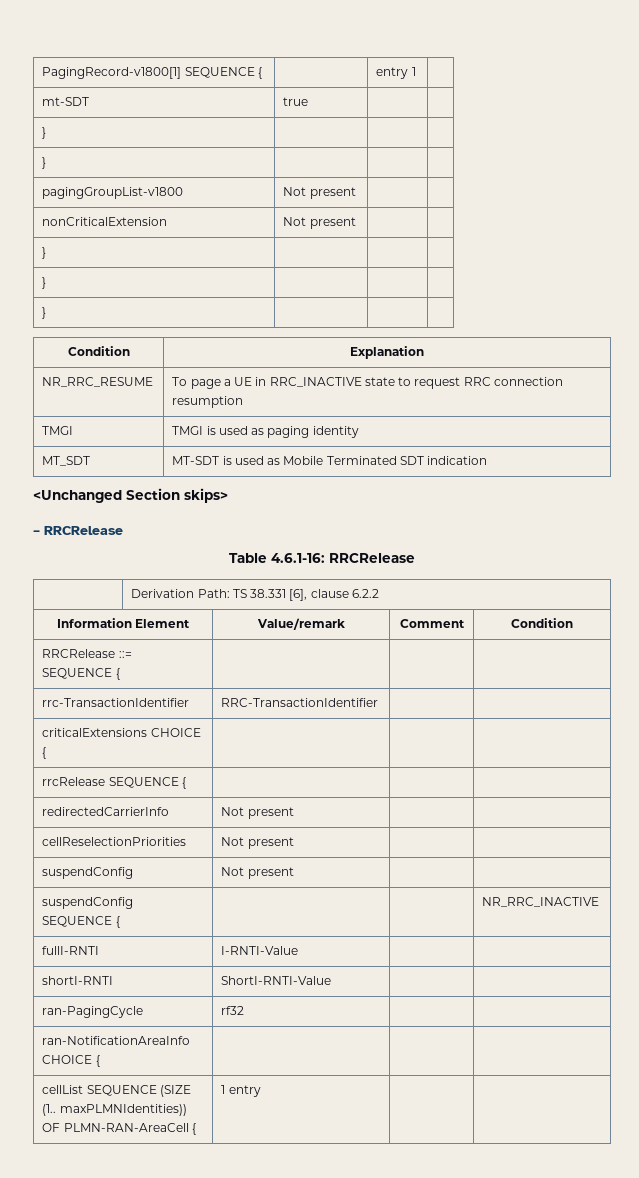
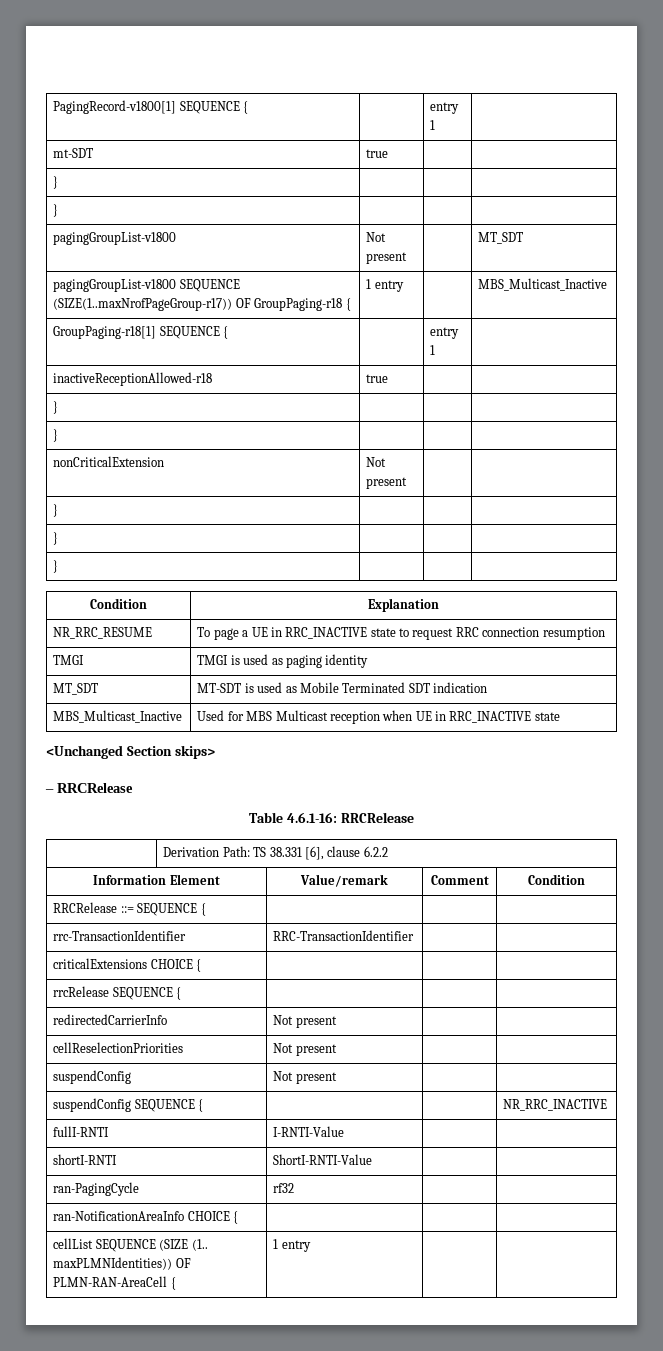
(356, 193) none -> [478,232,524,244] [53,279,240,292] [53,298,351,311] [366,279,404,292] [478,278,608,291] [53,326,229,339] [430,327,460,339] [430,345,436,355] [53,372,213,386] [366,374,389,383] [53,401,59,414] [53,429,59,442] | MT_SDT // pagingGroupList-v1800 SEQUENCE (SIZE(1..maxNrofPageGroup-r17)) OF GroupPaging-r18 { | 1 entry | | MBS_Multicast_Inactive // GroupPaging-r18[1] SEQUENCE { | | entry 1 | // inactiveReceptionAllowed-r18 | true | | // } | | | // } | |
(488, 460) none -> [53,710,183,723] [197,710,560,724] // MBS_Multicast_Inactive | Used for MBS Multicast reception when UE in RRC_INACTIVE state

